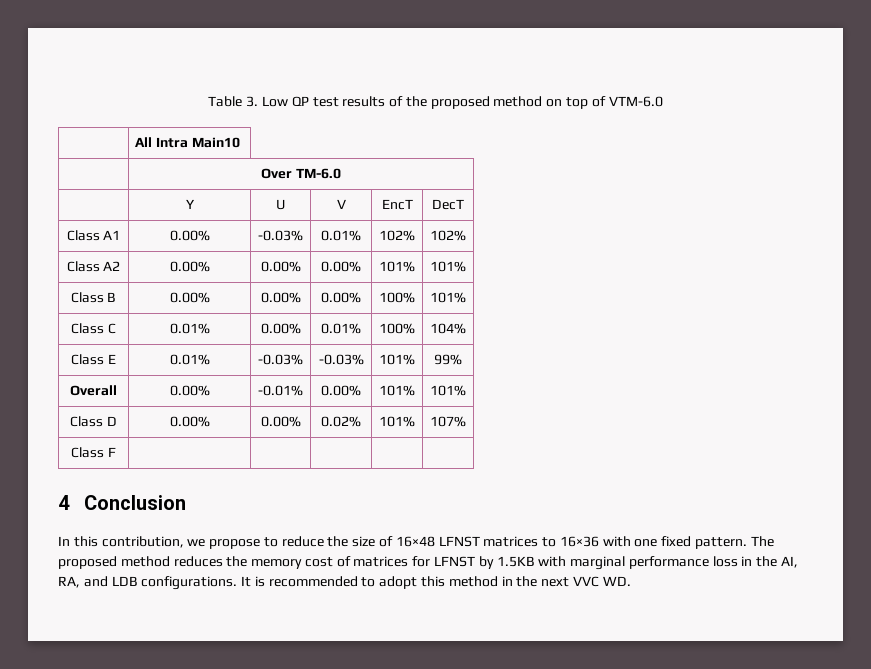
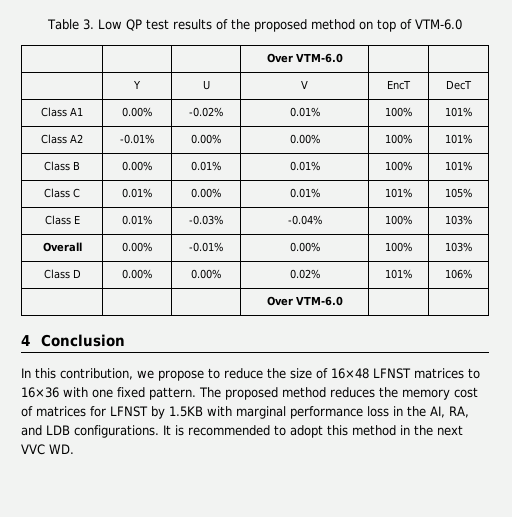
[135,137,240,148] [261,168,341,179] All Intra Main10 // | Over TM-6.0 -> [266,53,343,63] | | Over VTM-6.0 | |
[258,230,303,241] [321,230,361,241] [379,230,415,241] [430,230,466,241] -0.03% | 0.01% | 102% | 102% -> [189,107,223,117] [289,107,320,117] [385,107,412,117] [445,107,472,117] -0.02% | 0.01% | 100% | 101%
[169,261,210,272] [260,261,301,272] [321,261,361,272] [379,261,415,272] | 0.00% | 0.00% | 0.00% | 101% -> [120,134,154,144] [191,134,221,144] [289,134,320,144] [385,134,412,144] | -0.01% | 0.00% | 0.00% | 100%
[260,292,301,303] [321,292,361,303] 0.00% | 0.00% -> [191,161,221,171] [289,161,320,171] 0.01% | 0.01%
[379,323,415,334] [430,323,466,334] 100% | 104% -> [385,188,412,198] [445,188,472,198] 101% | 105%
[318,354,364,365] [379,354,415,365] [434,354,462,365] -0.03% | 101% | 99% -> [287,215,322,225] [385,215,412,225] [445,215,472,225] -0.04% | 100% | 103%
[379,385,415,396] [430,385,466,396] 101% | 101% -> [385,242,412,252] [445,242,472,252] 100% | 103%
[430,416,466,427] [71,447,116,458] 107% // Class F | | | -> [445,269,472,279] [266,296,343,306] 106% // | | | Over VTM-6.0

